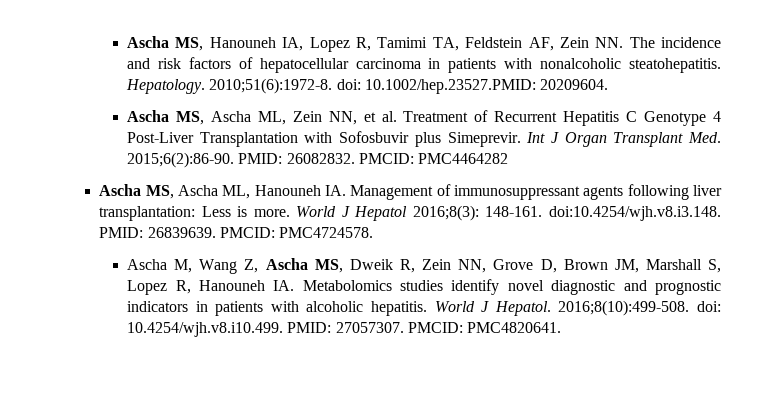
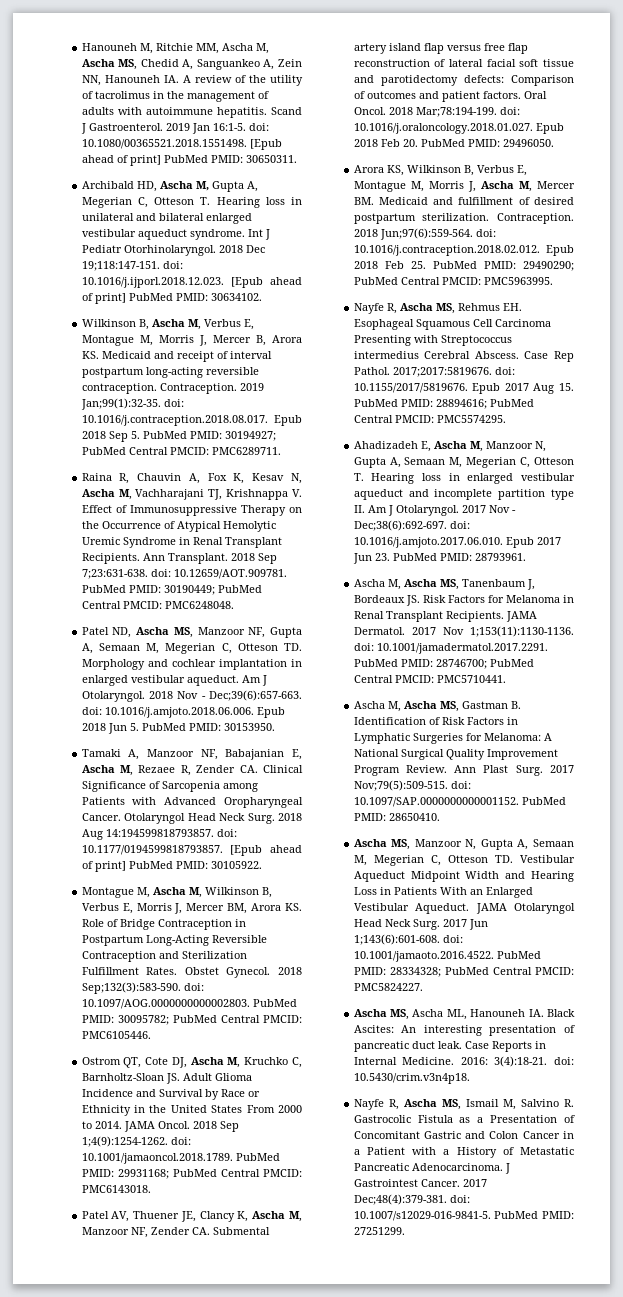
[127,36,721,52] [127,57,722,73] [126,78,609,94] [127,110,721,126] [127,131,721,147] [127,152,509,168] Ascha MS, Hanouneh IA, Lopez R, Tamimi TA, Feldstein AF, Zein NN. The incidence and risk factors of hepatocellular carcinoma in patients with nonalcoholic steatohepatitis. Hepatology. 2010;51(6):1972-8. doi: 10.1002/hep.23527.PMID: 20209604. // Ascha MS, Ascha ML, Zein NN, et al. Treatment of Recurrent Hepatitis C Genotype 4 Post-Liver Transplantation with Sofosbuvir plus Simeprevir. Int J Organ Transplant Med. 2015;6(2):86-90. PMID: 26082832. PMCID: PMC4464282 -> [81,43,269,54] [81,59,302,70] [81,75,303,86] [81,91,269,102] [81,107,302,118] [80,123,269,134] [81,139,282,150] [81,155,297,166] [81,181,258,192] [81,197,302,208] [81,213,252,224] [81,229,270,240] [81,245,265,256] [81,261,183,271] [81,277,302,288] [81,293,262,304] [81,319,254,330] [81,335,302,346] [81,351,272,362] [81,367,259,378] [81,383,264,394] [80,398,184,410] [81,415,302,426] [81,431,276,442] [81,447,281,455] [81,473,302,484] [81,489,302,500] [81,505,302,516] [81,521,276,532] [81,537,282,548] [81,553,277,564] [81,569,287,579] [81,585,262,595] [81,601,234,609] [81,627,302,638] [81,643,302,654] [81,659,302,670] [81,675,267,686] [81,690,302,702] [81,707,285,718] [81,723,275,734] [81,749,302,760] [81,765,303,776] [81,781,258,792] [81,797,303,808] [81,813,302,824] [81,829,237,840] [81,845,302,856] [81,861,262,872] [81,887,272,898] [81,903,302,914] [81,919,246,930] [81,935,267,946] [81,951,247,962] [81,967,302,978] [81,982,204,994] [81,999,297,1009] [81,1015,302,1025] [81,1031,151,1039] [81,1057,302,1068] [81,1073,252,1084] [81,1089,260,1100] [81,1105,302,1116] [81,1121,239,1132] [81,1136,191,1147] [81,1153,280,1164] [81,1169,302,1179] [81,1185,151,1193] [81,1211,302,1222] [81,1227,270,1238] [353,43,528,54] [353,59,574,67] [353,75,574,86] [353,91,547,102] [353,107,520,117] [353,123,564,134] [353,139,554,147] [353,165,527,176] [353,181,575,192] [353,197,574,205] [353,213,574,224] [353,228,496,240] [353,245,574,256] [353,261,574,271] [353,277,553,285] [353,303,522,314] [353,319,551,330] [353,335,512,346] [353,351,574,362] [353,367,515,377] [353,383,574,394] [353,399,534,409] [353,415,506,423] [353,441,546,452] [353,457,574,468] [353,473,575,484] [353,489,574,500] [353,505,516,516] [353,520,470,531] [353,537,561,548] [352,553,526,564] [353,579,535,590] [353,595,574,606] [353,611,537,622] [353,626,574,637] [353,643,548,654] [353,659,534,669] [353,675,506,683] [353,701,521,712] [353,717,518,725] [353,733,552,744] [353,749,558,760] [353,765,574,776] [353,780,471,791] [353,797,566,807] [353,813,440,821] [353,839,574,850] [353,855,575,866] [353,871,574,882] [353,887,533,898] [353,903,575,914] [353,919,488,930] [353,934,463,945] [353,951,541,962] [353,967,574,977] [353,983,423,991] Hanouneh M, Ritchie MM, Ascha M, Ascha MS, Chedid A, Sanguankeo A, Zein NN, Hanouneh IA. A review of the utility of tacrolimus in the management of adults with autoimmune hepatitis. Scand J Gastroenterol. 2019 Jan 16:1-5. doi: 10.1080/00365521.2018.1551498. [Epub ahead of print] PubMed PMID: 30650311. // Archibald HD, Ascha M, Gupta A, Megerian C, Otteson T. Hearing loss in unilateral and bilateral enlarged vestibular aqueduct syndrome. Int J Pediatr Otorhinolaryngol. 2018 Dec 19;118:147-151. doi: 10.1016/j.ijporl.2018.12.023. [Epub ahead of print] PubMed PMID: 30634102. // Wilkinson B, Ascha M, Verbus E, Montague M, Morris J, Mercer B, Arora KS. Medicaid and receipt of interval postpartum long-acting reversible contraception. Contraception. 2019 Jan;99(1):32-35. doi: 10.1016/j.contraception.2018.08.017. Epub 2018 Sep 5. PubMed PMID: 30194927; PubMed Central PMCID: PMC6289711. // Raina R, Chauvin A, Fox K, Kesav N, Ascha M, Vachharajani TJ, Krishnappa V. Effect of Immunosuppressive Therapy on the Occurrence of Atypical Hemolytic Uremic Syndrome in Renal Transplant Recipients. Ann Transplant. 2018 Sep 7;23:631-638. doi: 10.12659/AOT.909781. PubMed PMID: 30190449; PubMed Central PMCID: PMC6248048. // Patel ND, Ascha MS, Manzoor NF, Gupta A, Semaan M, Megerian C, Otteson TD. Morphology and cochlear implantation in enlarged vestibular aqueduct. Am J Otolaryngol. 2018 Nov - Dec;39(6):657-663. doi: 10.1016/j.amjoto.2018.06.006. Epub 2018 Jun 5. PubMed PMID: 30153950. // Tamaki A, Manzoor NF, Babajanian E, Ascha M, Rezaee R, Zender CA. Clinical Significance of Sarcopenia among Patients with Advanced Oropharyngeal Cancer. Otolaryngol Head Neck Surg. 2018 Aug 14:194599818793857. doi: 10.1177/0194599818793857. [Epub ahead of print] PubMed PMID: 30105922. // Montague M, Ascha M, Wilkinson B, Verbus E, Morris J, Mercer BM, Arora KS. Role of Bridge Contraception in Postpartum Long-Acting Reversible Contraception and Sterilization Fulfillment Rates. Obstet Gynecol. 2018 Sep;132(3):583-590. doi: 10.1097/AOG.0000000000002803. PubMed PMID: 30095782; PubMed Central PMCID: PMC6105446. // Ostrom QT, Cote DJ, Ascha M, Kruchko C, Barnholtz-Sloan JS. Adult Glioma Incidence and Survival by Race or Ethnicity in the United States From 2000 to 2014. JAMA Oncol. 2018 Sep 1;4(9):1254-1262. doi: 10.1001/jamaoncol.2018.1789. PubMed PMID: 29931168; PubMed Central PMCID: PMC6143018. // Patel AV, Thuener JE, Clancy K, Ascha M, Manzoor NF, Zender CA. Submental artery island flap versus free flap reconstruction of lateral facial soft tissue and parotidectomy defects: Comparison of outcomes and patient factors. Oral Oncol. 2018 Mar;78:194-199. doi: 10.1016/j.oraloncology.2018.01.027. Epub 2018 Feb 20. PubMed PMID: 29496050. // Arora KS, Wilkinson B, Verbus E, Montague M, Morris J, Ascha M, Mercer BM. Medicaid and fulfillment of desired postpartum sterilization. Contraception. 2018 Jun;97(6):559-564. doi: 10.1016/j.contraception.2018.02.012. Epub 2018 Feb 25. PubMed PMID: 29490290; PubMed Central PMCID: PMC5963995. // Nayfe R, Ascha MS, Rehmus EH. Esophageal Squamous Cell Carcinoma Presenting with Streptococcus intermedius Cerebral Abscess. Case Rep Pathol. 2017;2017:5819676. doi: 10.1155/2017/5819676. Epub 2017 Aug 15. PubMed PMID: 28894616; PubMed Central PMCID: PMC5574295. // Ahadizadeh E, Ascha M, Manzoor N, Gupta A, Semaan M, Megerian C, Otteson T. Hearing loss in enlarged vestibular aqueduct and incomplete partition type II. Am J Otolaryngol. 2017 Nov - Dec;38(6):692-697. doi: 10.1016/j.amjoto.2017.06.010. Epub 2017 Jun 23. PubMed PMID: 28793961. // Ascha M, Ascha MS, Tanenbaum J, Bordeaux JS. Risk Factors for Melanoma in Renal Transplant Recipients. JAMA Dermatol. 2017 Nov 1;153(11):1130-1136. doi: 10.1001/jamadermatol.2017.2291. PubMed PMID: 28746700; PubMed Central PMCID: PMC5710441. // Ascha M, Ascha MS, Gastman B. Identification of Risk Factors in Lymphatic Surgeries for Melanoma: A National Surgical Quality Improvement Program Review. Ann Plast Surg. 2017 Nov;79(5):509-515. doi: 10.1097/SAP.0000000000001152. PubMed PMID: 28650410. // Ascha MS, Manzoor N, Gupta A, Semaan M, Megerian C, Otteson TD. Vestibular Aqueduct Midpoint Width and Hearing Loss in Patients With an Enlarged Vestibular Aqueduct. JAMA Otolaryngol Head Neck Surg. 2017 Jun 1;143(6):601-608. doi: 10.1001/jamaoto.2016.4522. PubMed PMID: 28334328; PubMed Central PMCID: PMC5824227.
[350,184,723,200] [99,205,721,221] [99,227,374,238] [127,258,722,274] [127,279,722,295] [127,300,721,316] [127,322,562,337] Management of immunosuppressant agents following liver transplantation: Less is more. World J Hepatol 2016;8(3): 148-161. doi:10.4254/wjh.v8.i3.148. PMID: 26839639. PMCID: PMC4724578. // Ascha M, Wang Z, Ascha MS, Dweik R, Zein NN, Grove D, Brown JM, Marshall S, Lopez R, Hanouneh IA. Metabolomics studies identify novel diagnostic and prognostic indicators in patients with alcoholic hepatitis. World J Hepatol. 2016;8(10):499-508. doi: 10.4254/wjh.v8.i10.499. PMID: 27057307. PMCID: PMC4820641. -> [547,1009,575,1017] [353,1025,575,1036] [353,1041,546,1052] [353,1056,574,1067] [353,1073,470,1084] [353,1099,574,1110] [353,1115,575,1123] [353,1131,574,1139] [353,1147,574,1158] [353,1163,510,1174] [353,1179,487,1187] [353,1194,470,1205] [353,1211,574,1221] [353,1227,405,1235] Black Ascites: An interesting presentation of pancreatic duct leak. Case Reports in Internal Medicine. 2016: 3(4):18-21. doi: 10.5430/crim.v3n4p18. // Nayfe R, Ascha MS, Ismail M, Salvino R. Gastrocolic Fistula as a Presentation of Concomitant Gastric and Colon Cancer in a Patient with a History of Metastatic Pancreatic Adenocarcinoma. J Gastrointest Cancer. 2017 Dec;48(4):379-381. doi: 10.1007/s12029-016-9841-5. PubMed PMID: 27251299.

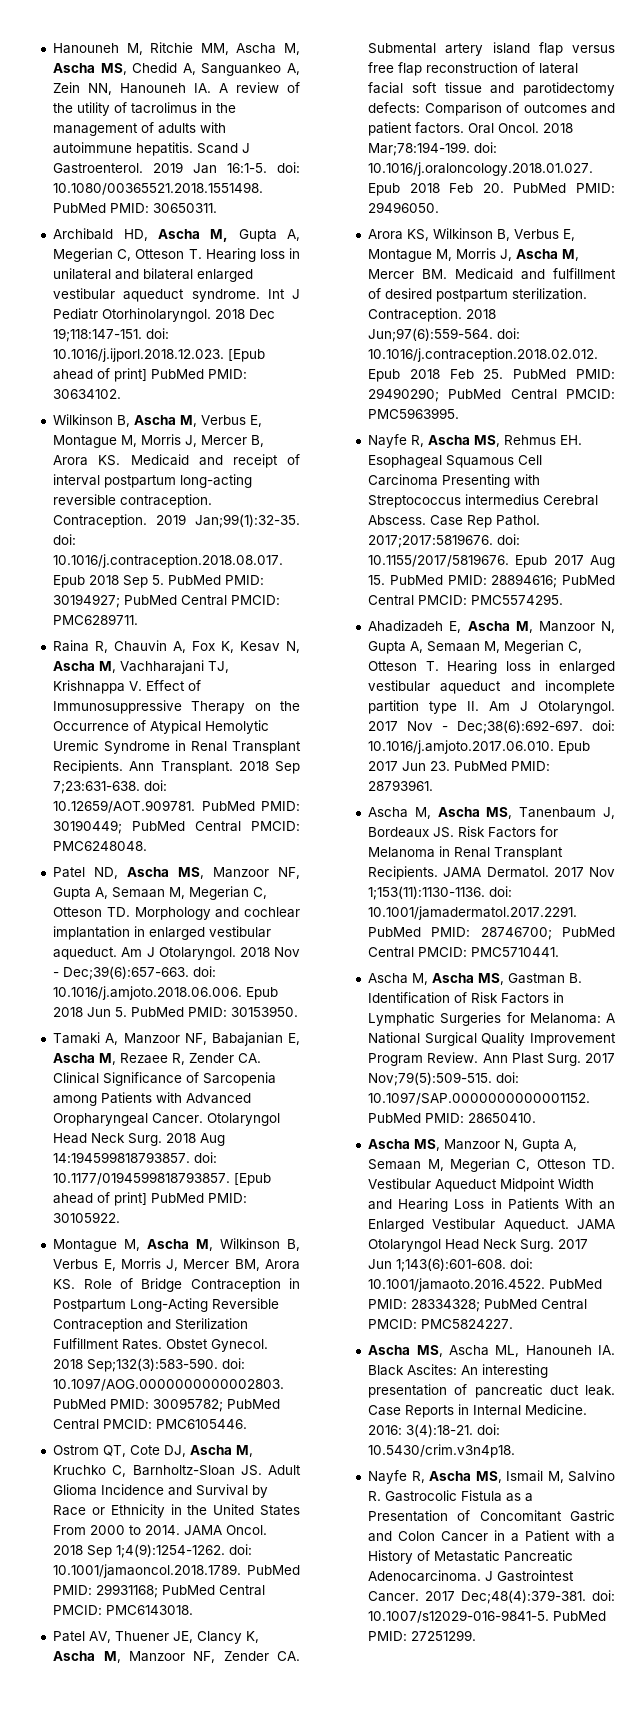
[249,139,282,150] [81,155,161,166] [Epub ahead of print] -> (264, 188) none

